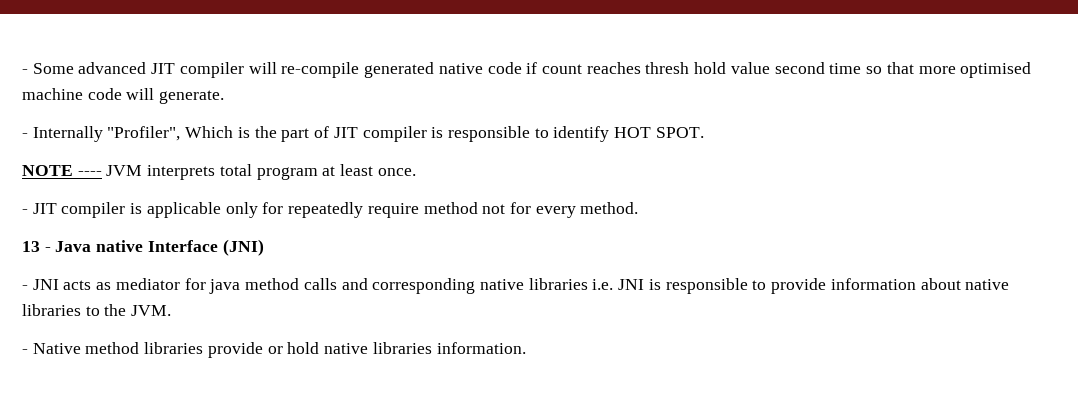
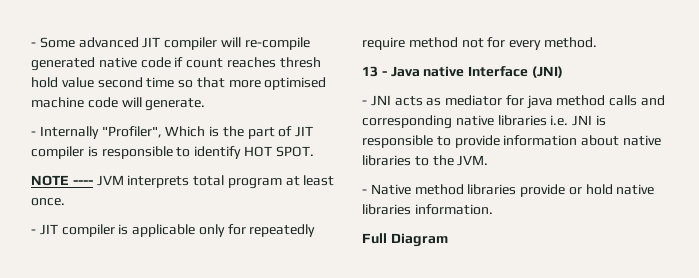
(526, 348) none -> [362,233,448,247] // Full Diagram

